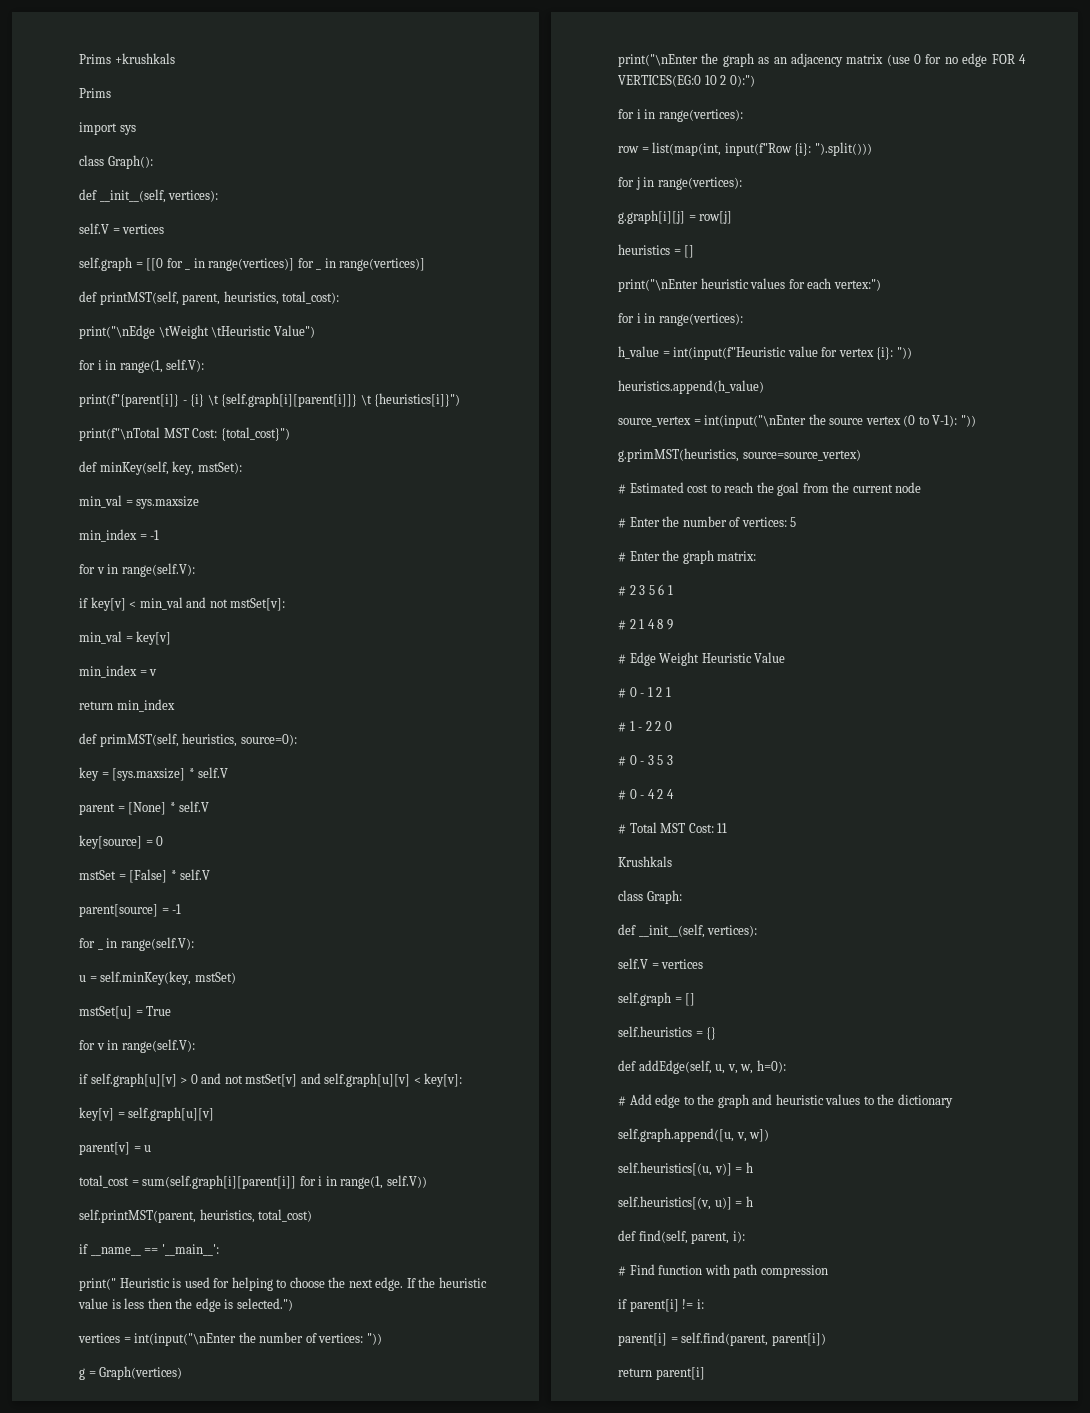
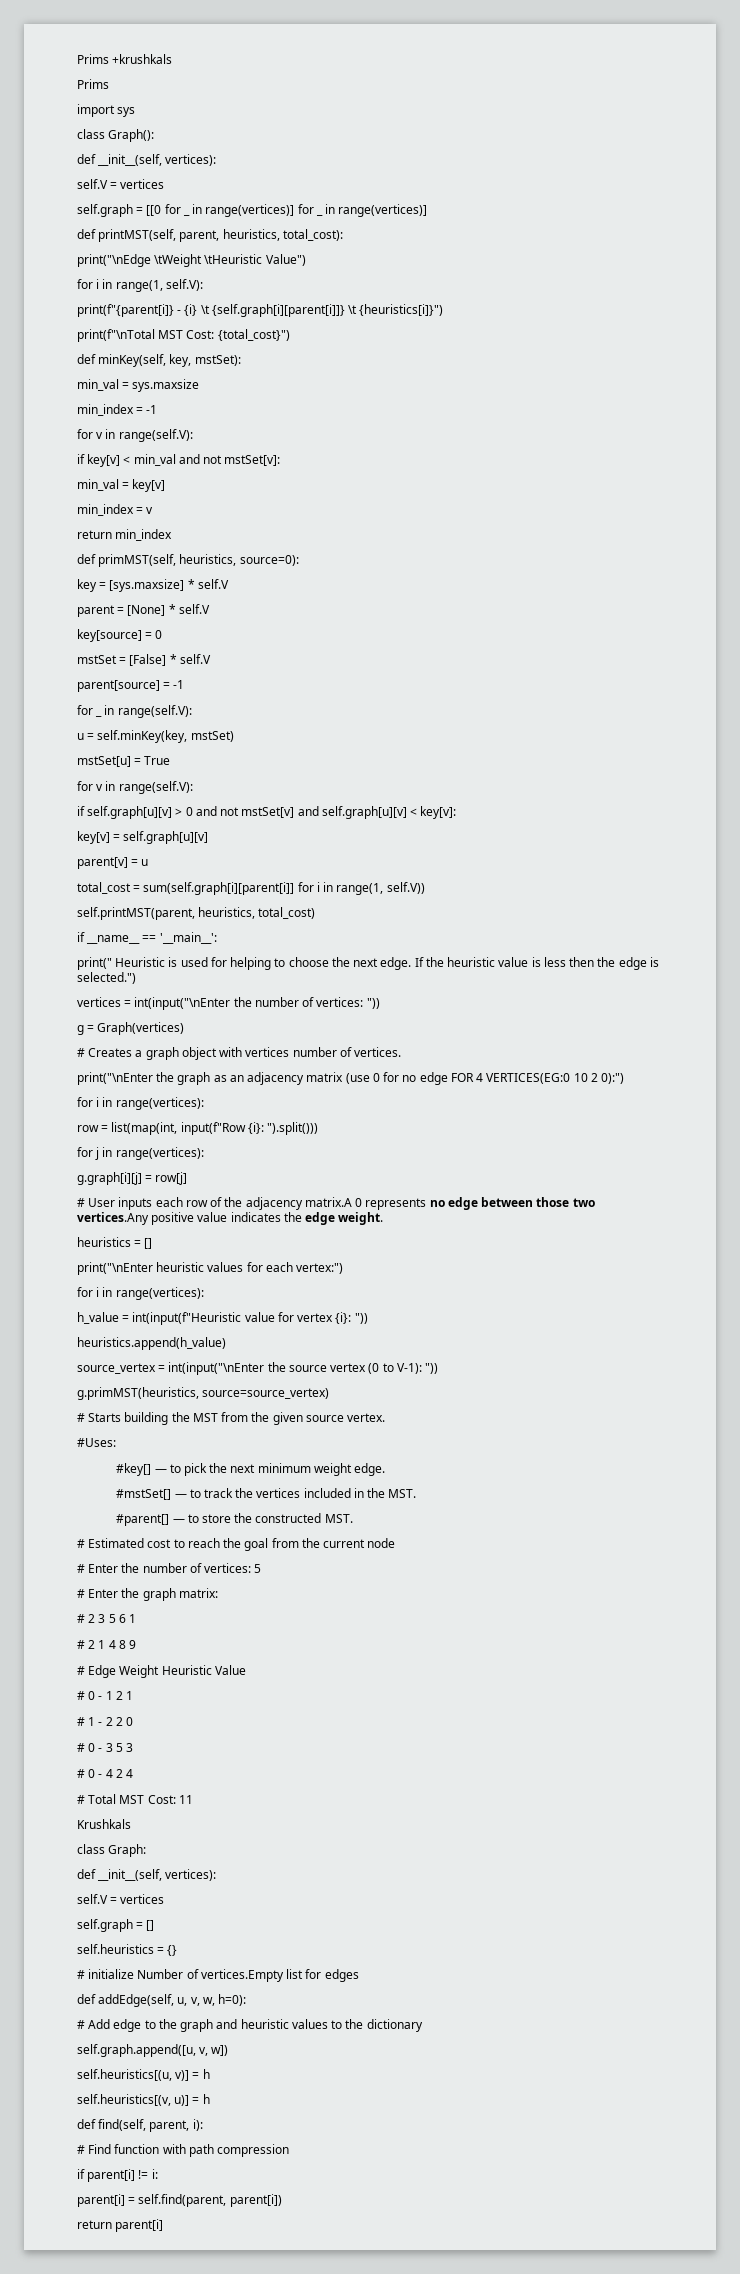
(183, 1373) none -> [77,1047,402,1060] // # Creates a graph object with vertices number of vertices.
(733, 217) none -> [77,1197,595,1210] [77,1212,384,1225] // # User inputs each row of the adjacency matrix.A 0 represents no edge between those two vertices.Any positive value indicates the edge weight.
(861, 455) none -> [77,1412,386,1425] [77,1438,116,1447] [116,1463,386,1476] [116,1488,417,1500] [116,1513,353,1526] // # Starts building the MST from the given source vertex. // #Uses: // #key[] — to pick the next minimum weight edge. // #mstSet[] — to track the vertices included in the MST. // #parent[] — to store the constructed MST.
(717, 1033) none -> [77,1969,359,1982] // # initialize Number of vertices.Empty list for edges

